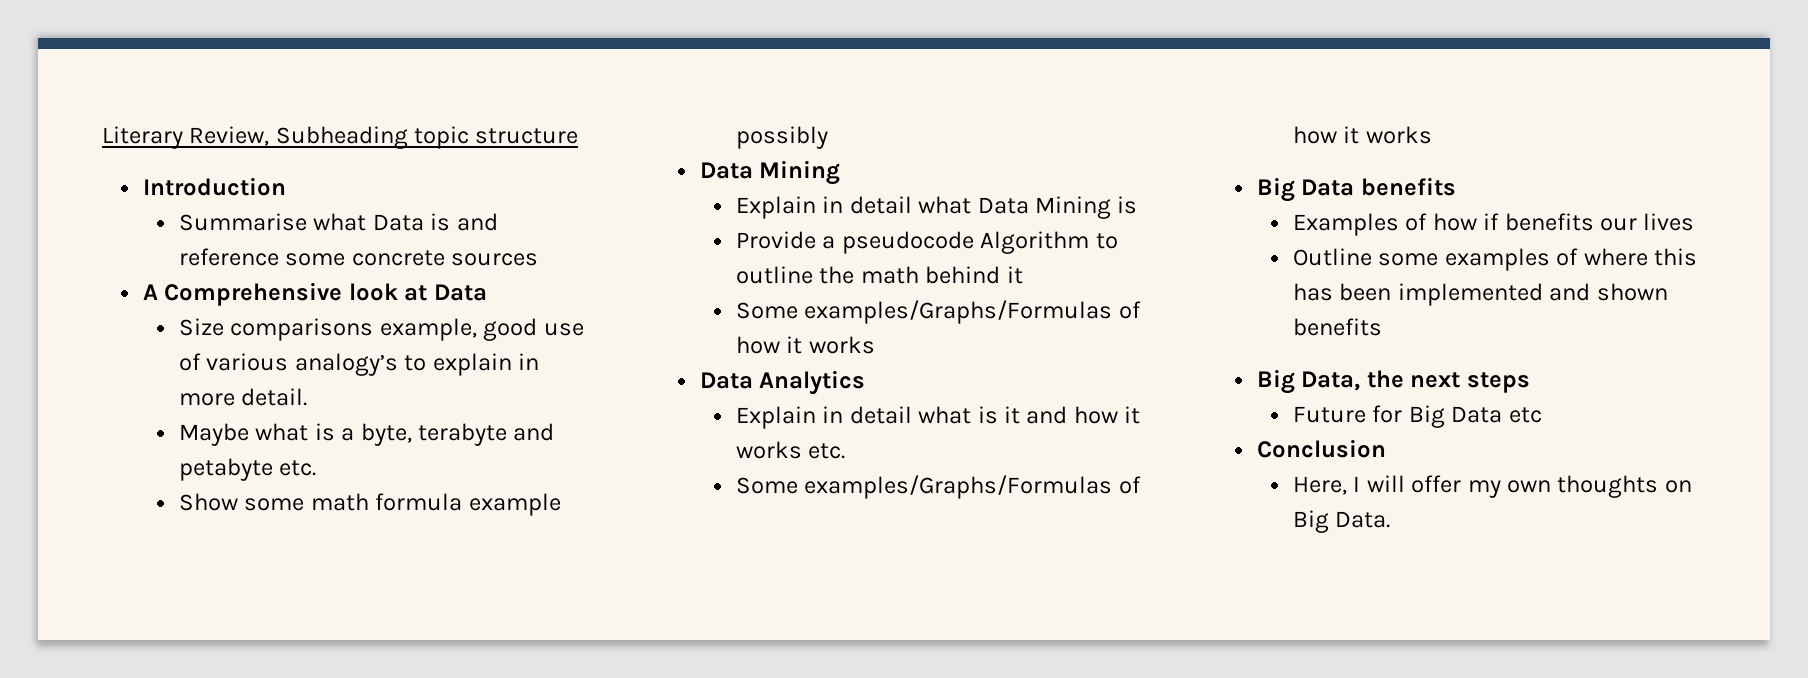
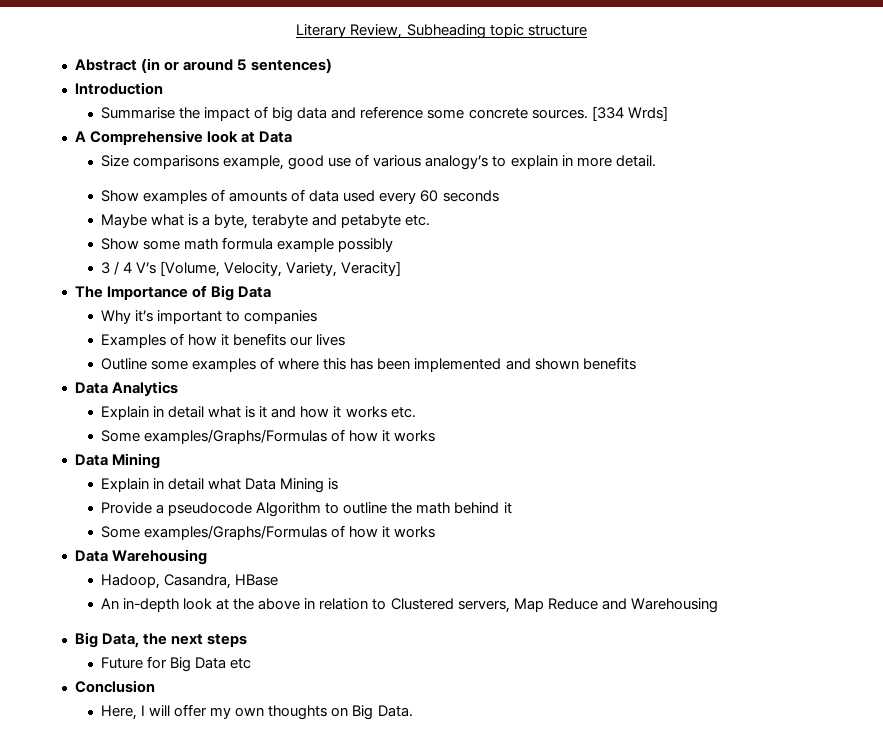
[142,177,286,196] [178,213,451,231] Introduction // Summarise what Data is -> [75,58,332,73] [75,82,164,95] [101,106,328,122] Abstract (in or around 5 sentences) // Introduction // Summarise the impact of big data
[451,253,539,266] sources -> [531,106,668,121] sources. [334 Wrds]
(308, 397) none -> [101,189,499,204] // Show examples of amounts of data used every 60 seconds
(828, 137) none -> [101,261,402,277] [75,285,272,301] [101,310,318,324] [101,333,346,348] [101,357,636,372] [75,381,179,396] [101,406,416,420] [101,429,436,444] // 3 / 4 V’s [Volume, Velocity, Variety, Veracity] // The Importance of Big Data // Why it’s important to companies // Examples of how it benefits our lives // Outline some examples of where this has been implemented and shown benefits // Data Analytics // Explain in detail what is it and how it works etc. // Some examples/Graphs/Formulas of how it works
[759,370,866,395] [735,406,1141,429] [735,441,846,459] [735,475,1141,499] [1292,126,1432,144] [1256,177,1456,202] [1292,213,1695,236] [1292,248,1697,271] [1292,283,1668,306] [1292,318,1382,336] Analytics // Explain in detail what is it and how it works etc. // Some examples/Graphs/Formulas of how it works // Big Data benefits // Examples of how if benefits our lives // Outline some examples of where this has been implemented and shown benefits -> [112,549,208,565] [101,574,279,589] [101,598,718,613] Warehousing // Hadoop, Casandra, HBase // An in-depth look at the above in relation to Clustered servers, Map Reduce and Warehousing

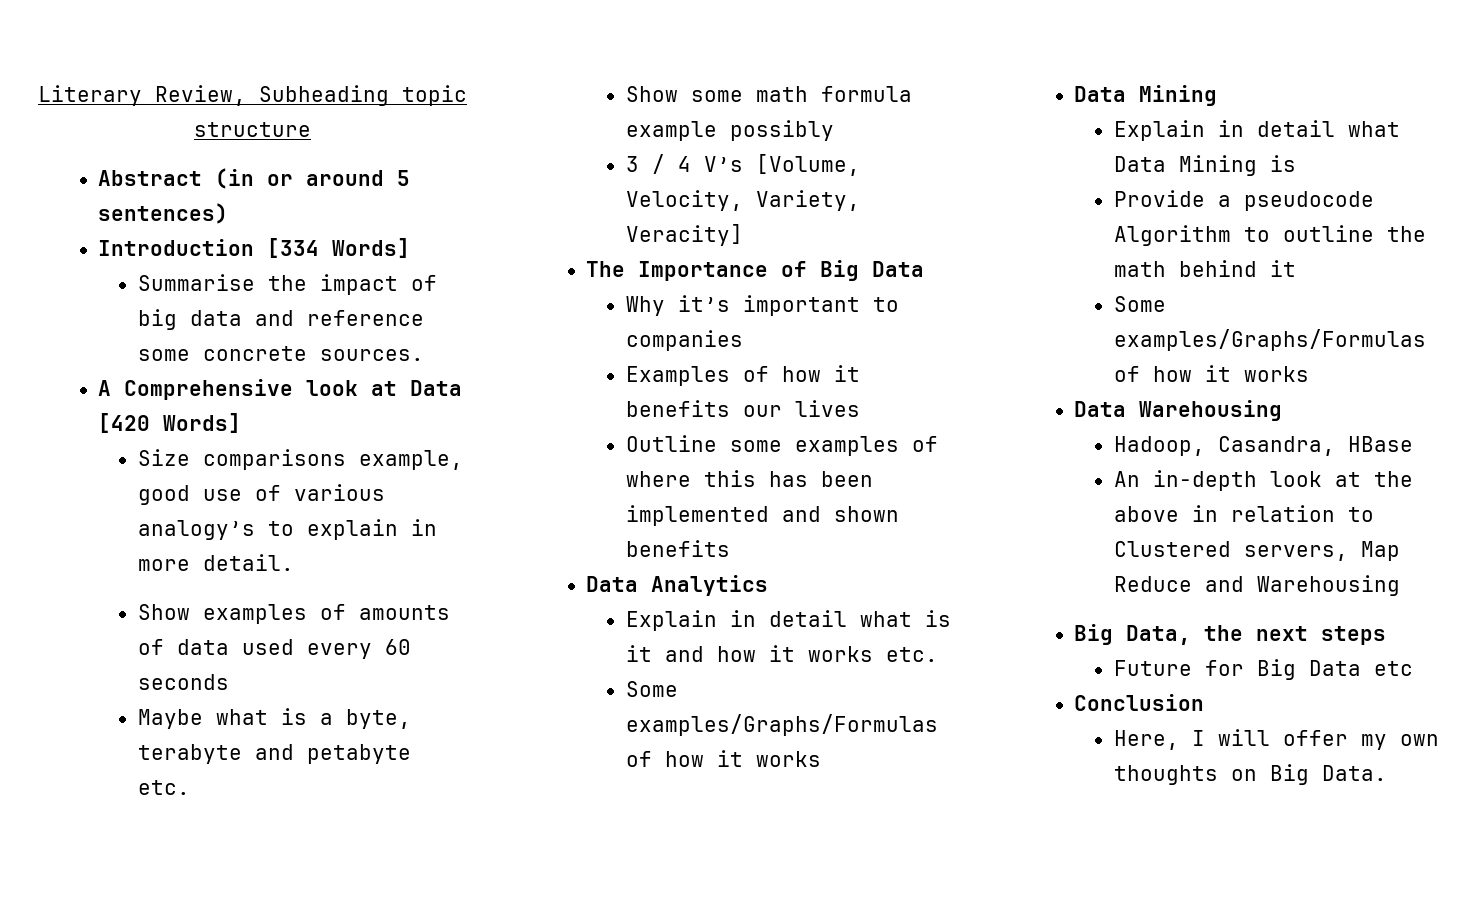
(164, 88) none -> [267,238,411,258] [334 Words]
[591,106,668,121] [334 Wrds] -> (424, 355) none
(293, 137) none -> [98,413,242,433] [420 Words]

